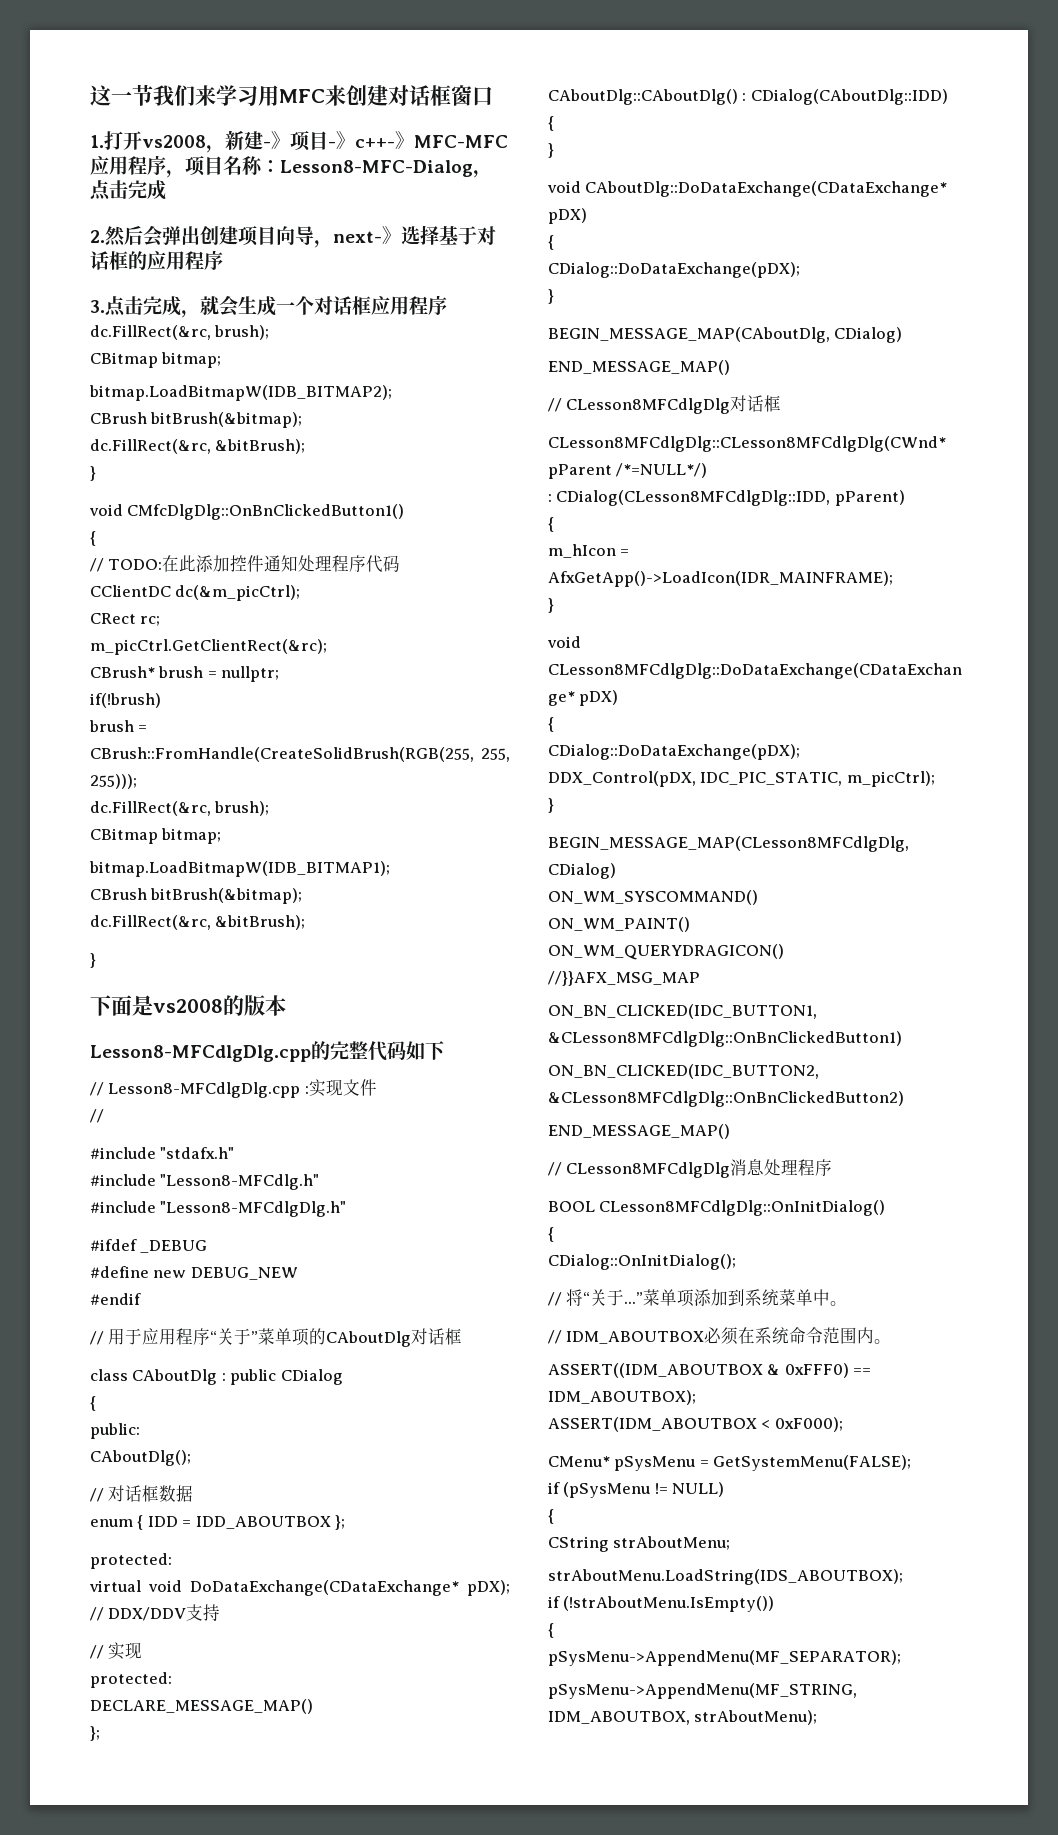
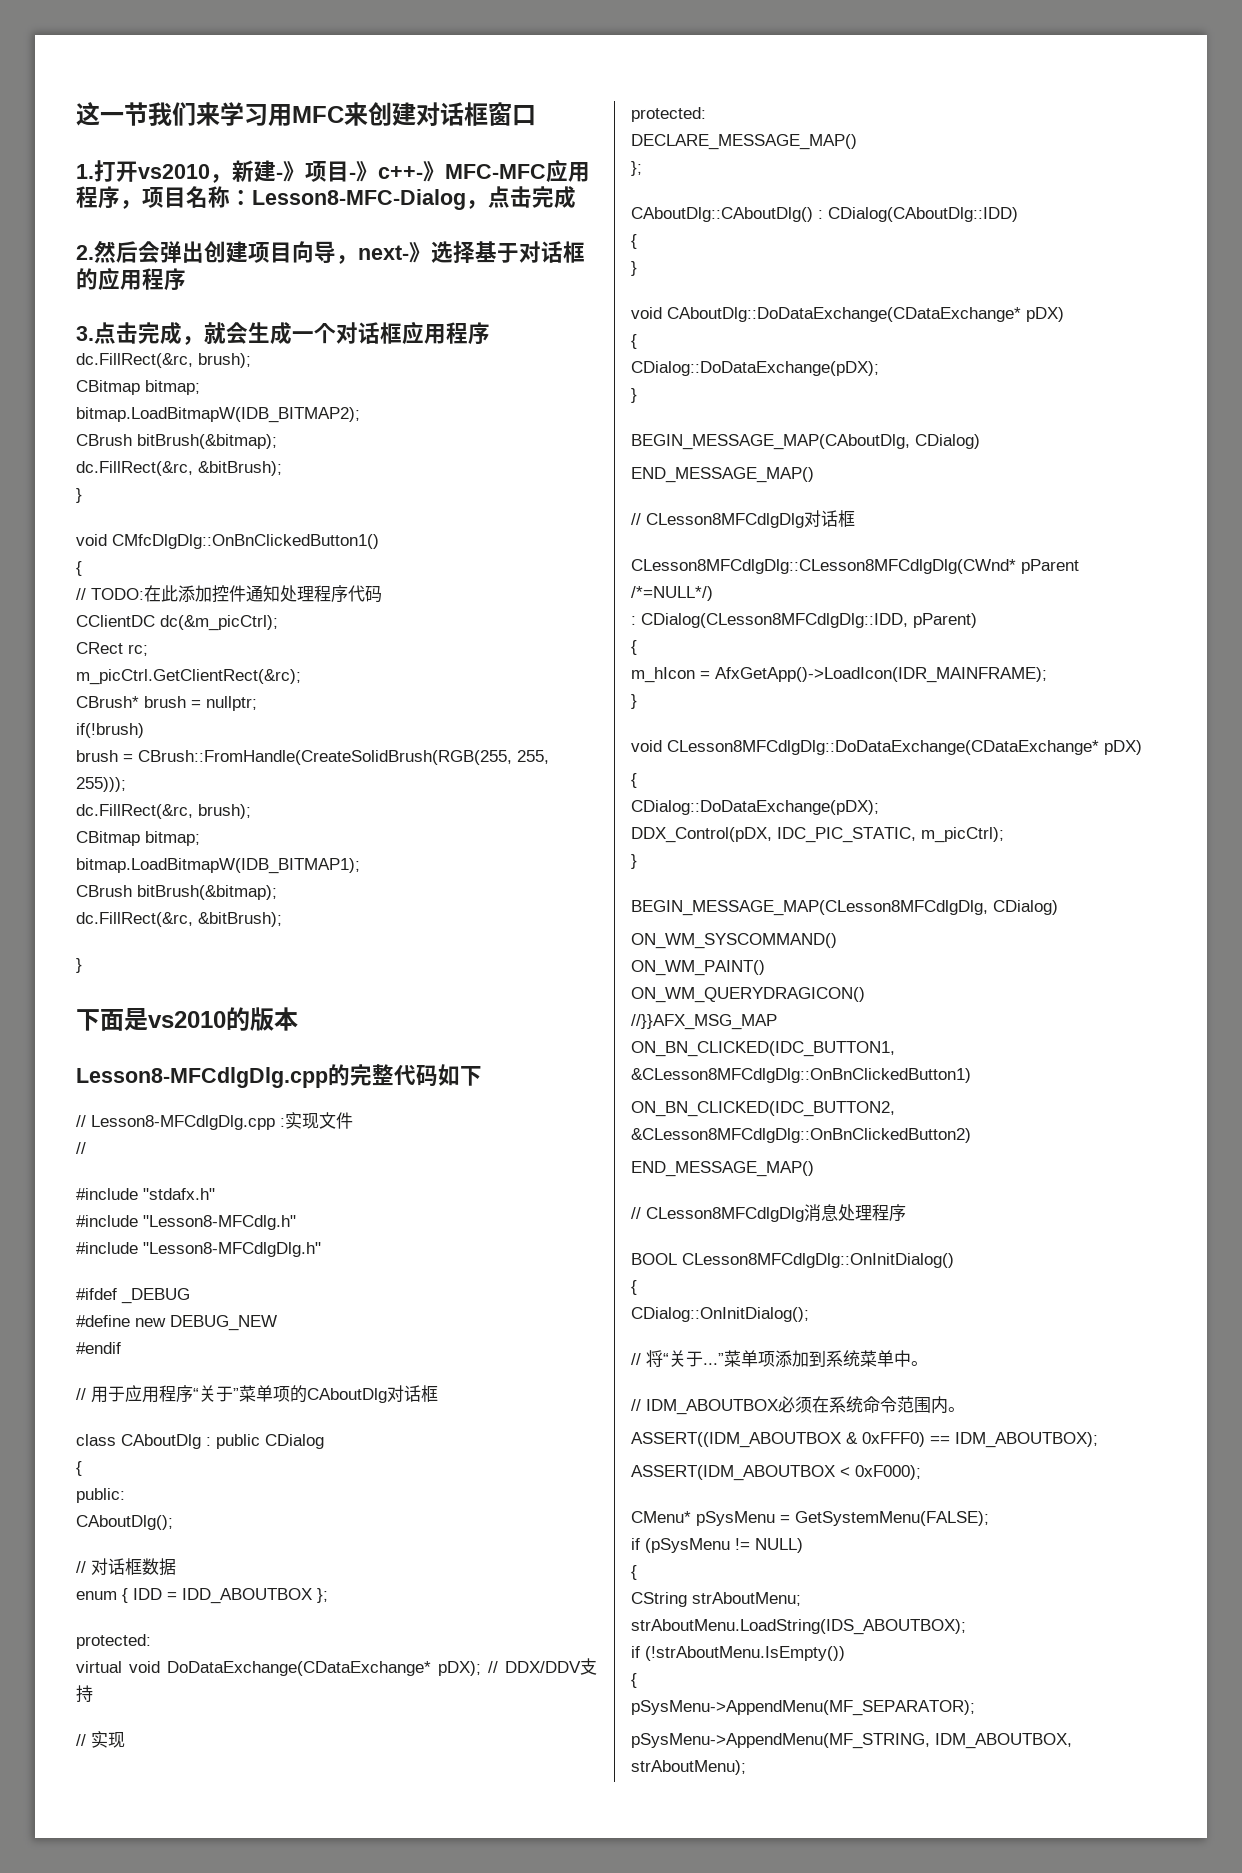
[142,135,206,148] vs2008 -> [138,164,210,179] vs2010
[153,999,223,1013] vs2008 -> [148,1011,226,1028] vs2010

